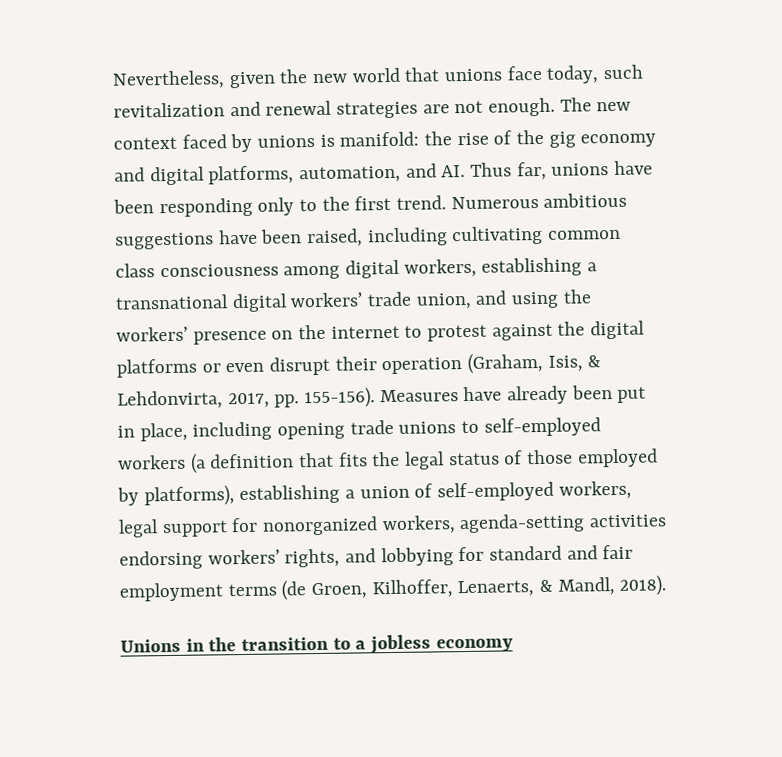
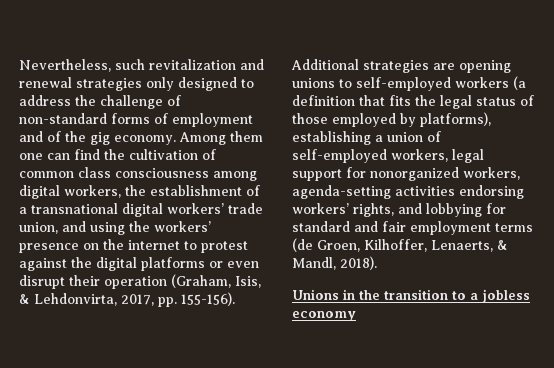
[228,65,600,89] given the new world that unions face today, -> (111, 65) none
[422,97,632,117] [113,129,657,153] [114,160,654,186] [113,192,628,218] [115,225,544,250] are not enough. The new context faced by unions is manifold: the rise of the gig economy and digital platforms, automation, and AI. Thus far, unions have been responding only to the first trend. Numerous ambitious suggestions have been raised, including cultivating -> [146,77,254,91] [19,95,181,109] [19,113,253,127] [19,131,263,145] [19,149,216,160] only designed to address the challenge of non-standard forms of employment and of the gig economy. Among them one can find the cultivation of
[481,257,583,277] establishing -> [125,185,260,196] the establishment of
[379,385,647,405] [117,419,394,442] Measures have already been put in place, including opening trade -> [291,59,511,73] Additional strategies are opening

